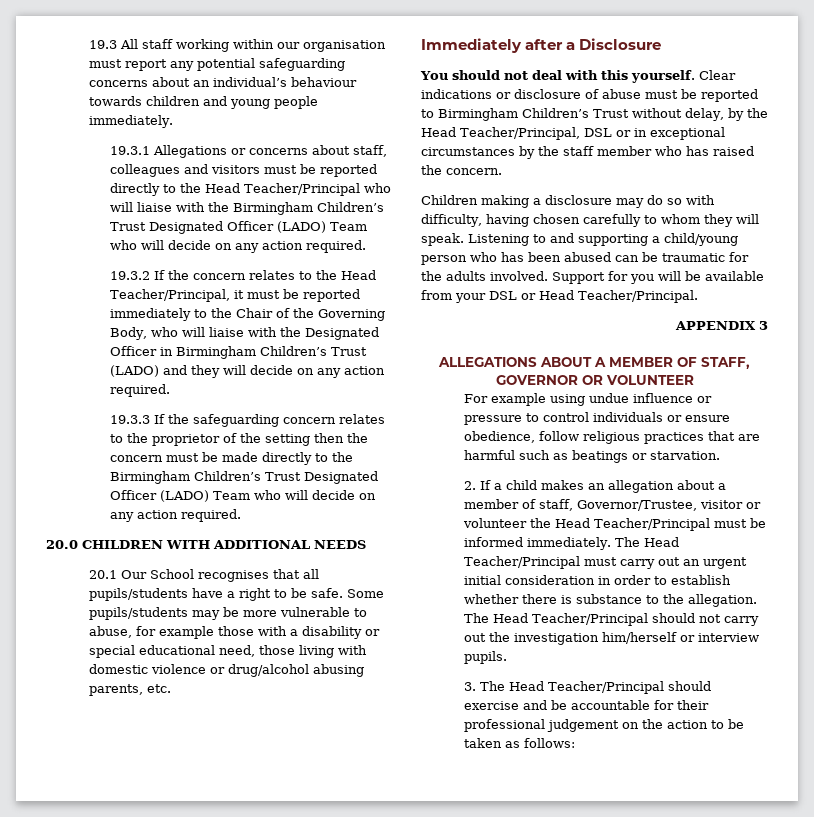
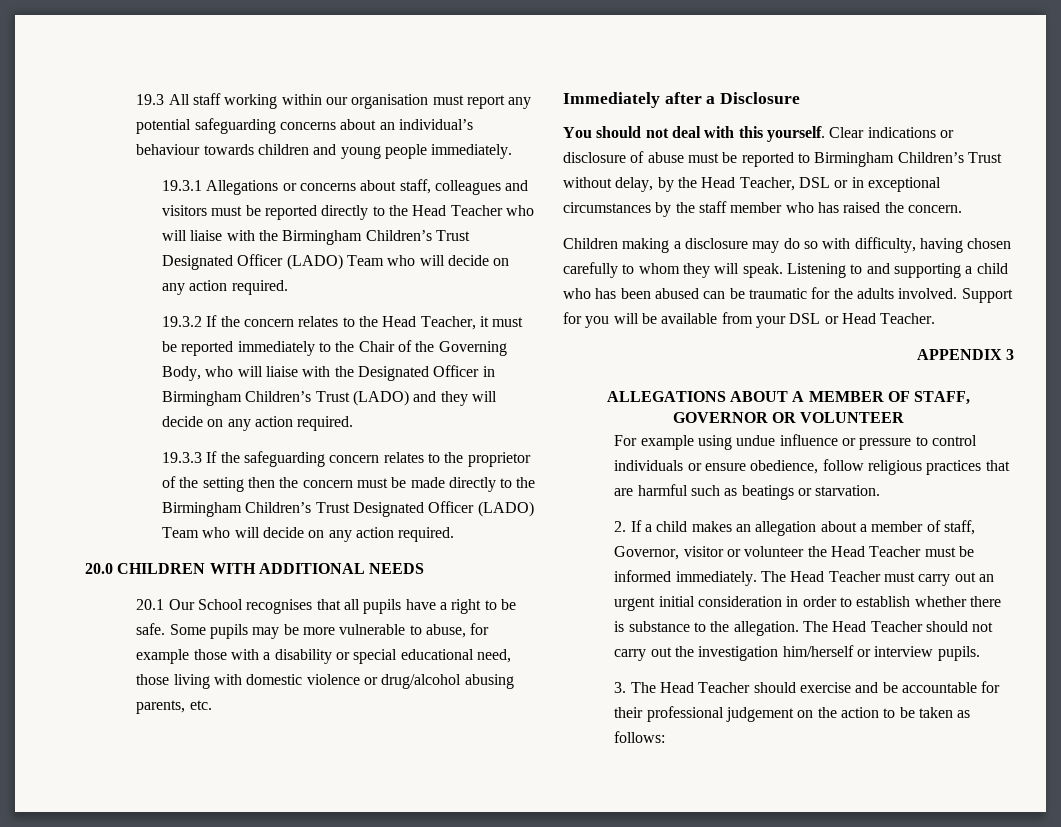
[243,183,360,196] Teacher/Principal -> [450,205,503,216] Teacher
[109,289,230,302] Teacher/Principal, -> [420,316,476,330] Teacher,
[88,588,188,601] pupils/students -> [363,599,402,614] pupils
[88,607,188,620] pupils/students -> [209,624,248,639] pupils
[460,127,580,140] Teacher/Principal, -> [739,177,795,191] Teacher,
[664,233,738,246] [421,255,467,265] child/young person -> [976,263,1008,274] child
[578,290,698,303] Teacher/Principal. -> [880,313,936,324] Teacher.
[576,500,697,511] Governor/Trustee, -> [614,546,680,560] Governor,
[593,518,710,531] Teacher/Principal -> [869,546,922,557] Teacher
[463,556,580,569] Teacher/Principal -> [828,571,881,582] Teacher
[531,613,648,626] Teacher/Principal -> [870,621,923,632] Teacher
[547,681,664,694] Teacher/Principal -> [698,682,751,693] Teacher

